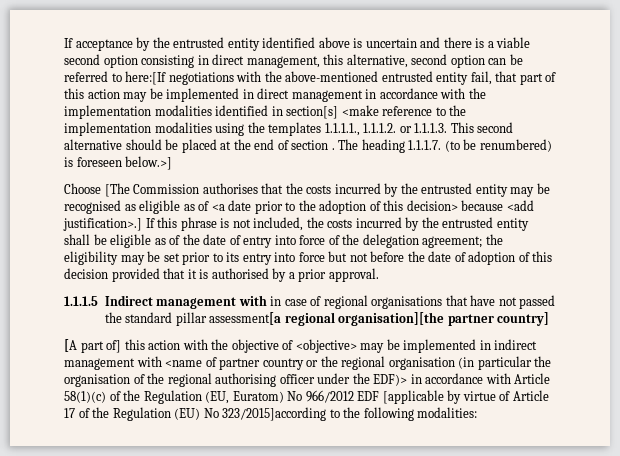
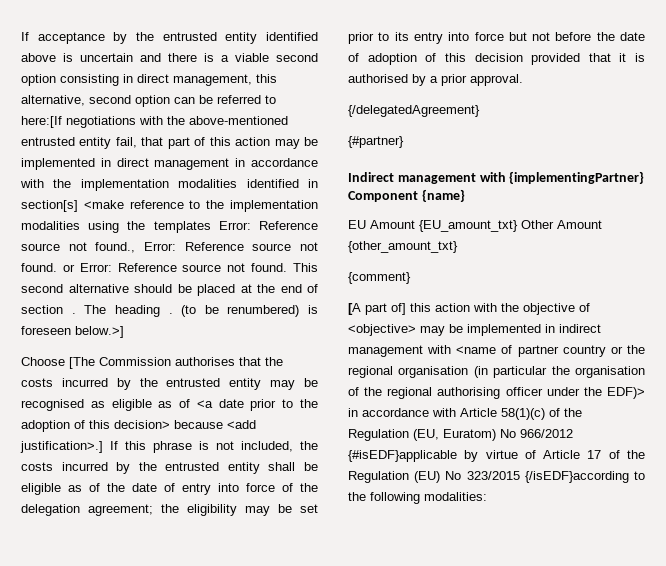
[324,123,448,136] 1.1.1.1., 1.1.1.2. or 1.1.1.3. -> [218,221,318,230] [21,242,318,253] [21,263,288,272] Error: Reference source not found., Error: Reference source not found. or Error: Reference source not found.
[408,140,442,150] 1.1.1.7. -> [168,313,173,314] .
[64,296,98,306] 1.1.1.5 -> [348,105,480,117] [348,136,404,148] {/delegatedAgreement} // {#partner} //
[270,295,556,309] [104,312,550,326] in case of regional organisations that have not passed the standard pillar assessment[a regional organisation][the partner country] -> [509,171,645,184] [348,189,465,202] [348,220,602,232] [348,241,458,253] [348,272,411,284] {implementingPartner} Component {name} // EU Amount {EU_amount_txt} Other Amount {other_amount_txt} // {comment}
[357,390,444,404] EDF [applicable -> [348,450,457,462] {#isEDF}applicable
[222,407,327,421] 323/2015]according -> [466,471,629,483] 323/2015 {/isEDF}according

